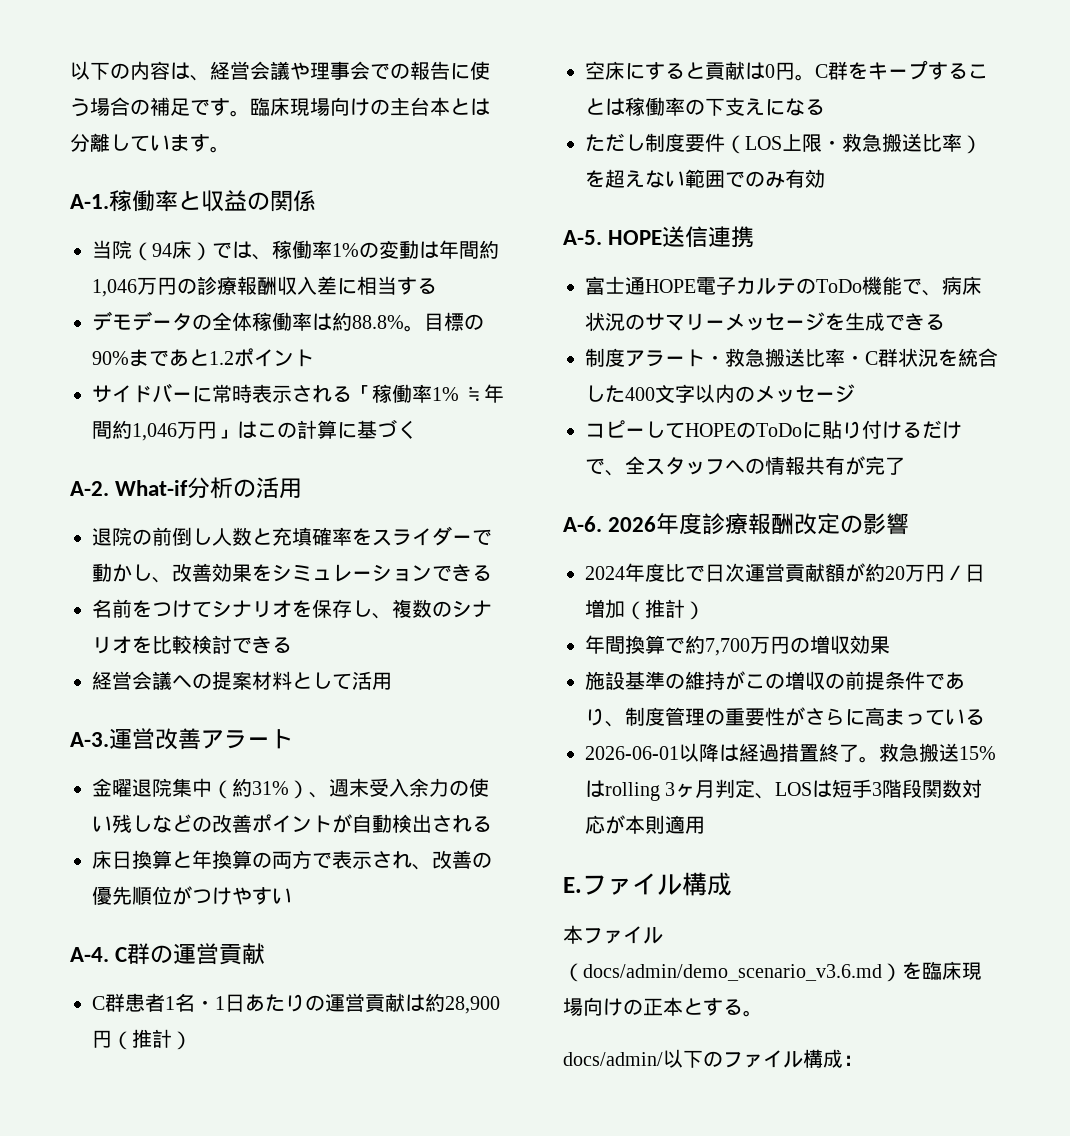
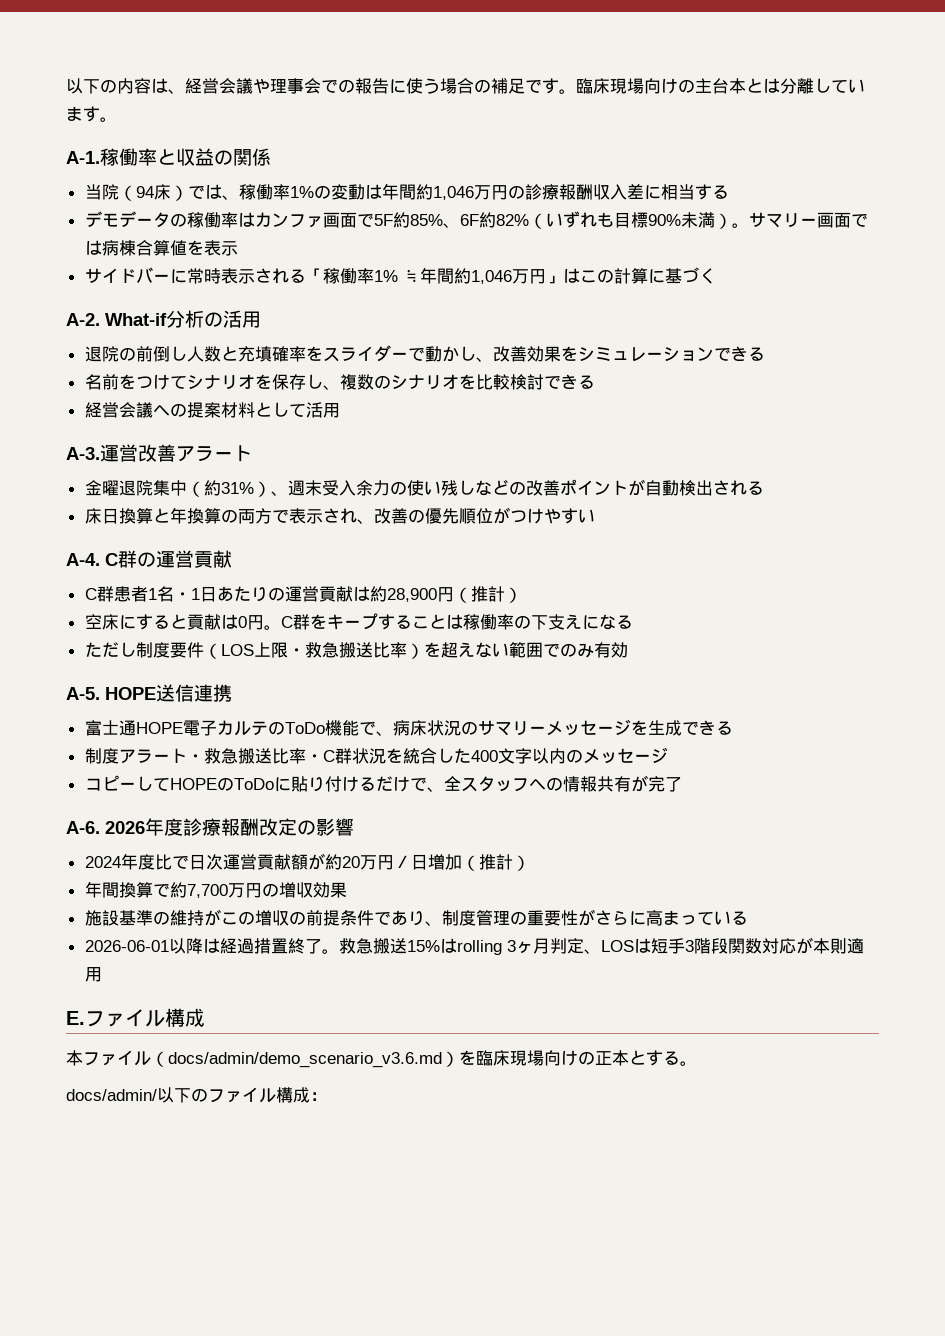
[212,312,252,331] 全体 -> (187, 220) none
[332,312,484,332] [92,348,314,367] 約88.8%。目標の90%まであと1.2ポイント -> [254,211,868,229] [84,240,238,256] カンファ画面で5F約85%、6F約82%（いずれも目標90%未満）。サマリー画面では病棟合算値を表示

